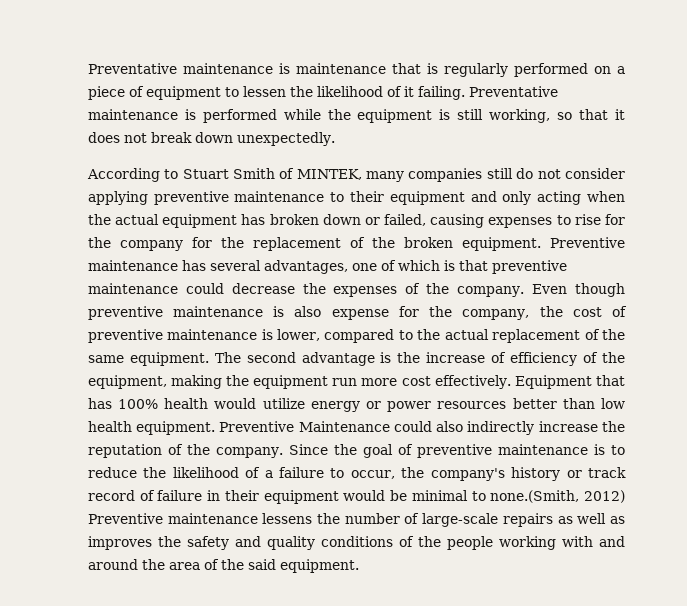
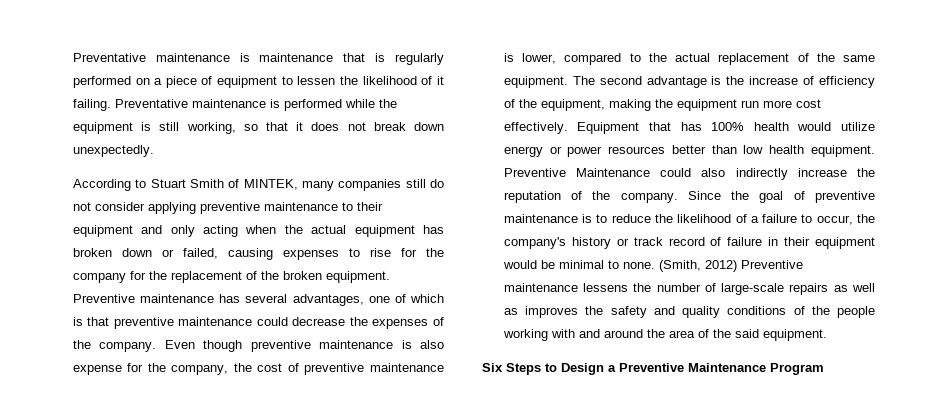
[490,490,580,503] none.(Smith, -> [622,260,701,272] none. (Smith,
(359, 566) none -> [482,363,824,375] // Six Steps to Design a Preventive Maintenance Program

